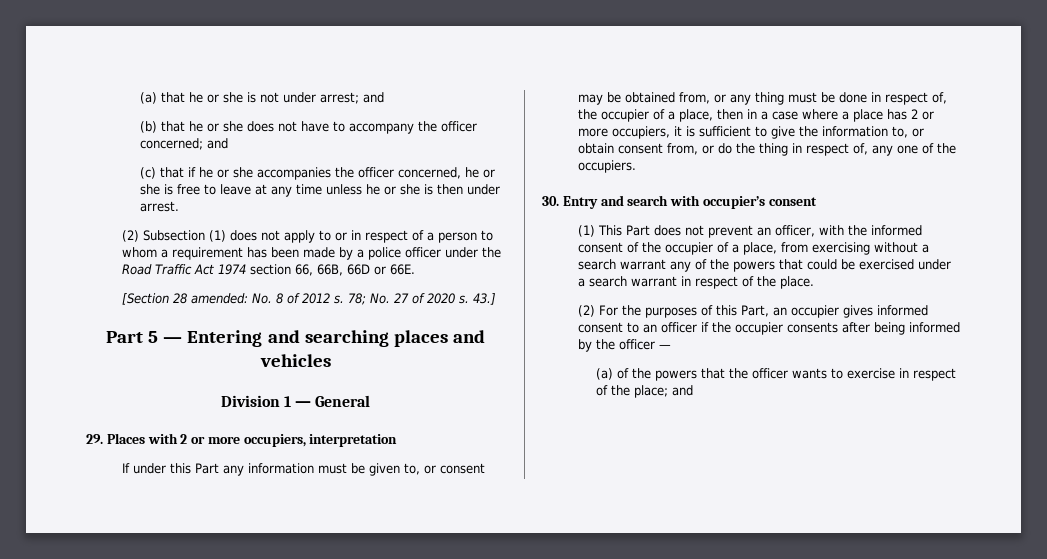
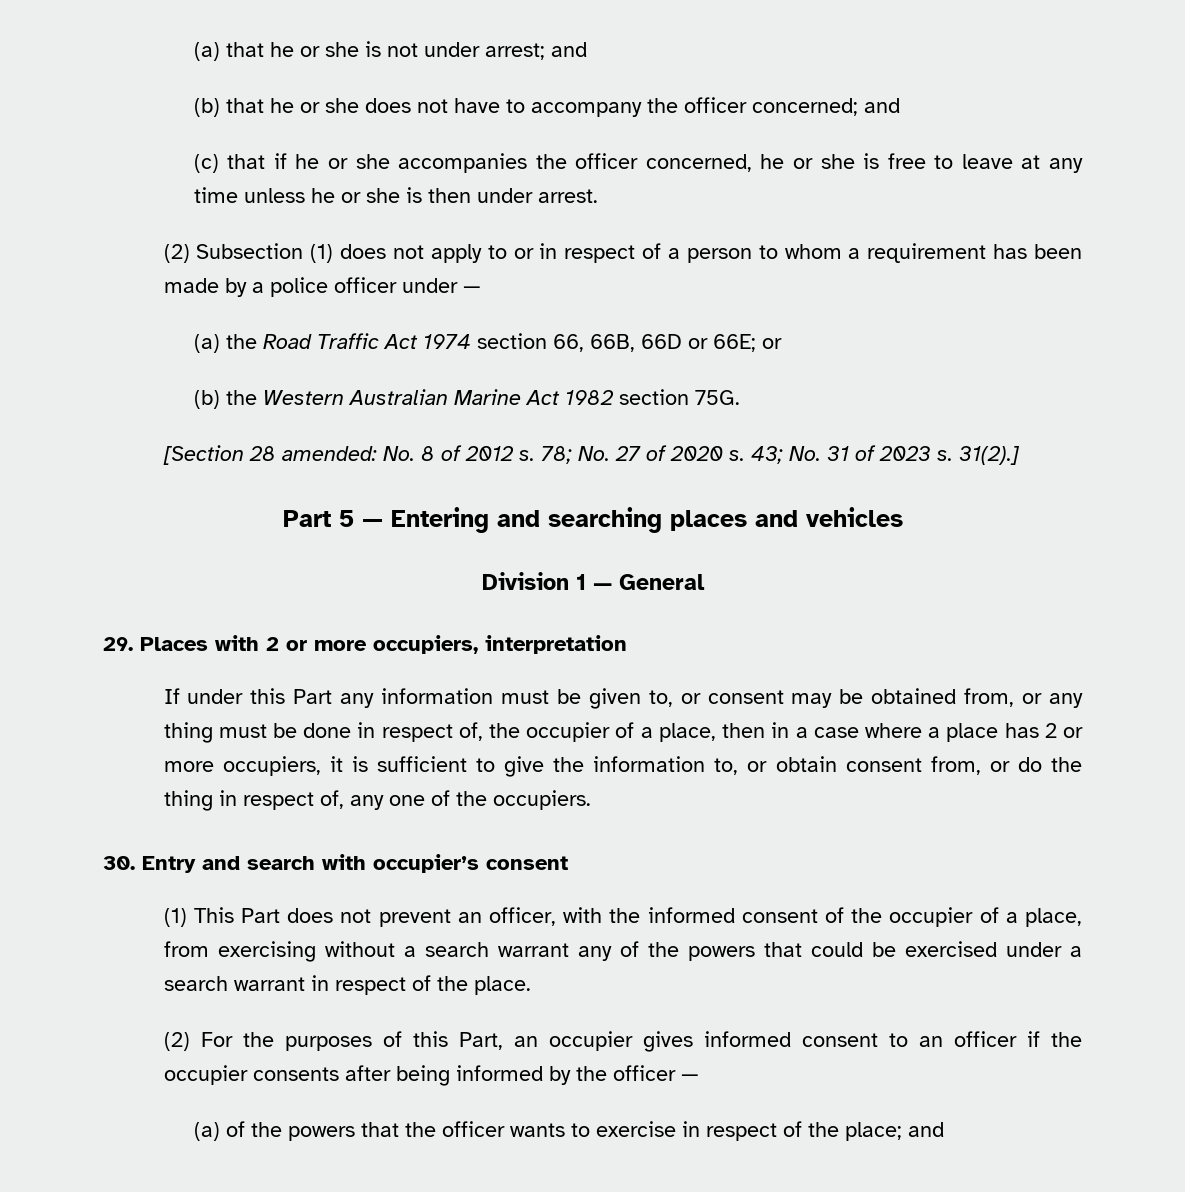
(479, 252) none -> [462,286,481,293] [193,334,220,353] — // (a)
[390,264,416,275] 66E. -> [712,334,782,352] [193,389,740,409] 66E; or // (b) the Western Australian Marine Act 1982 section 75G.
[473,293,497,305] 43.] -> [750,445,1020,465] 43; No. 31 of 2023 s. 31(2).]

